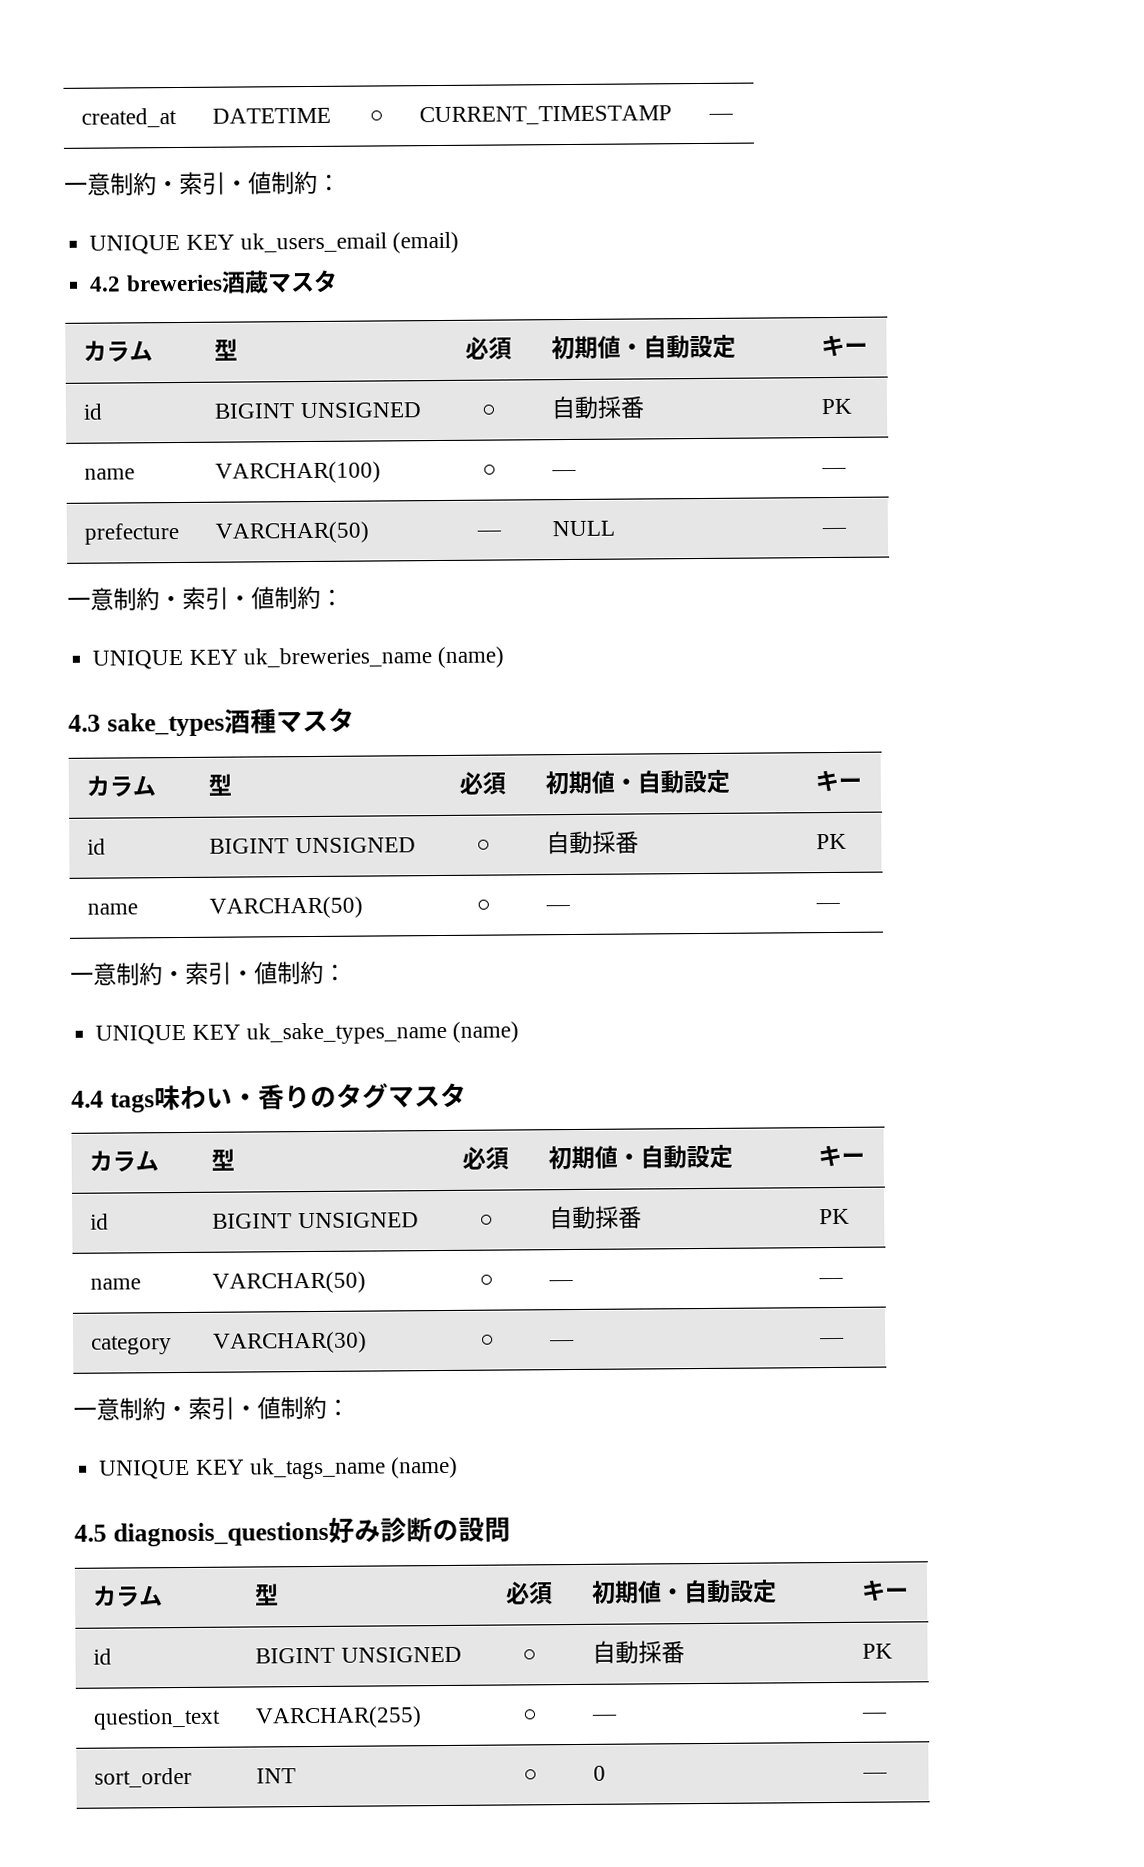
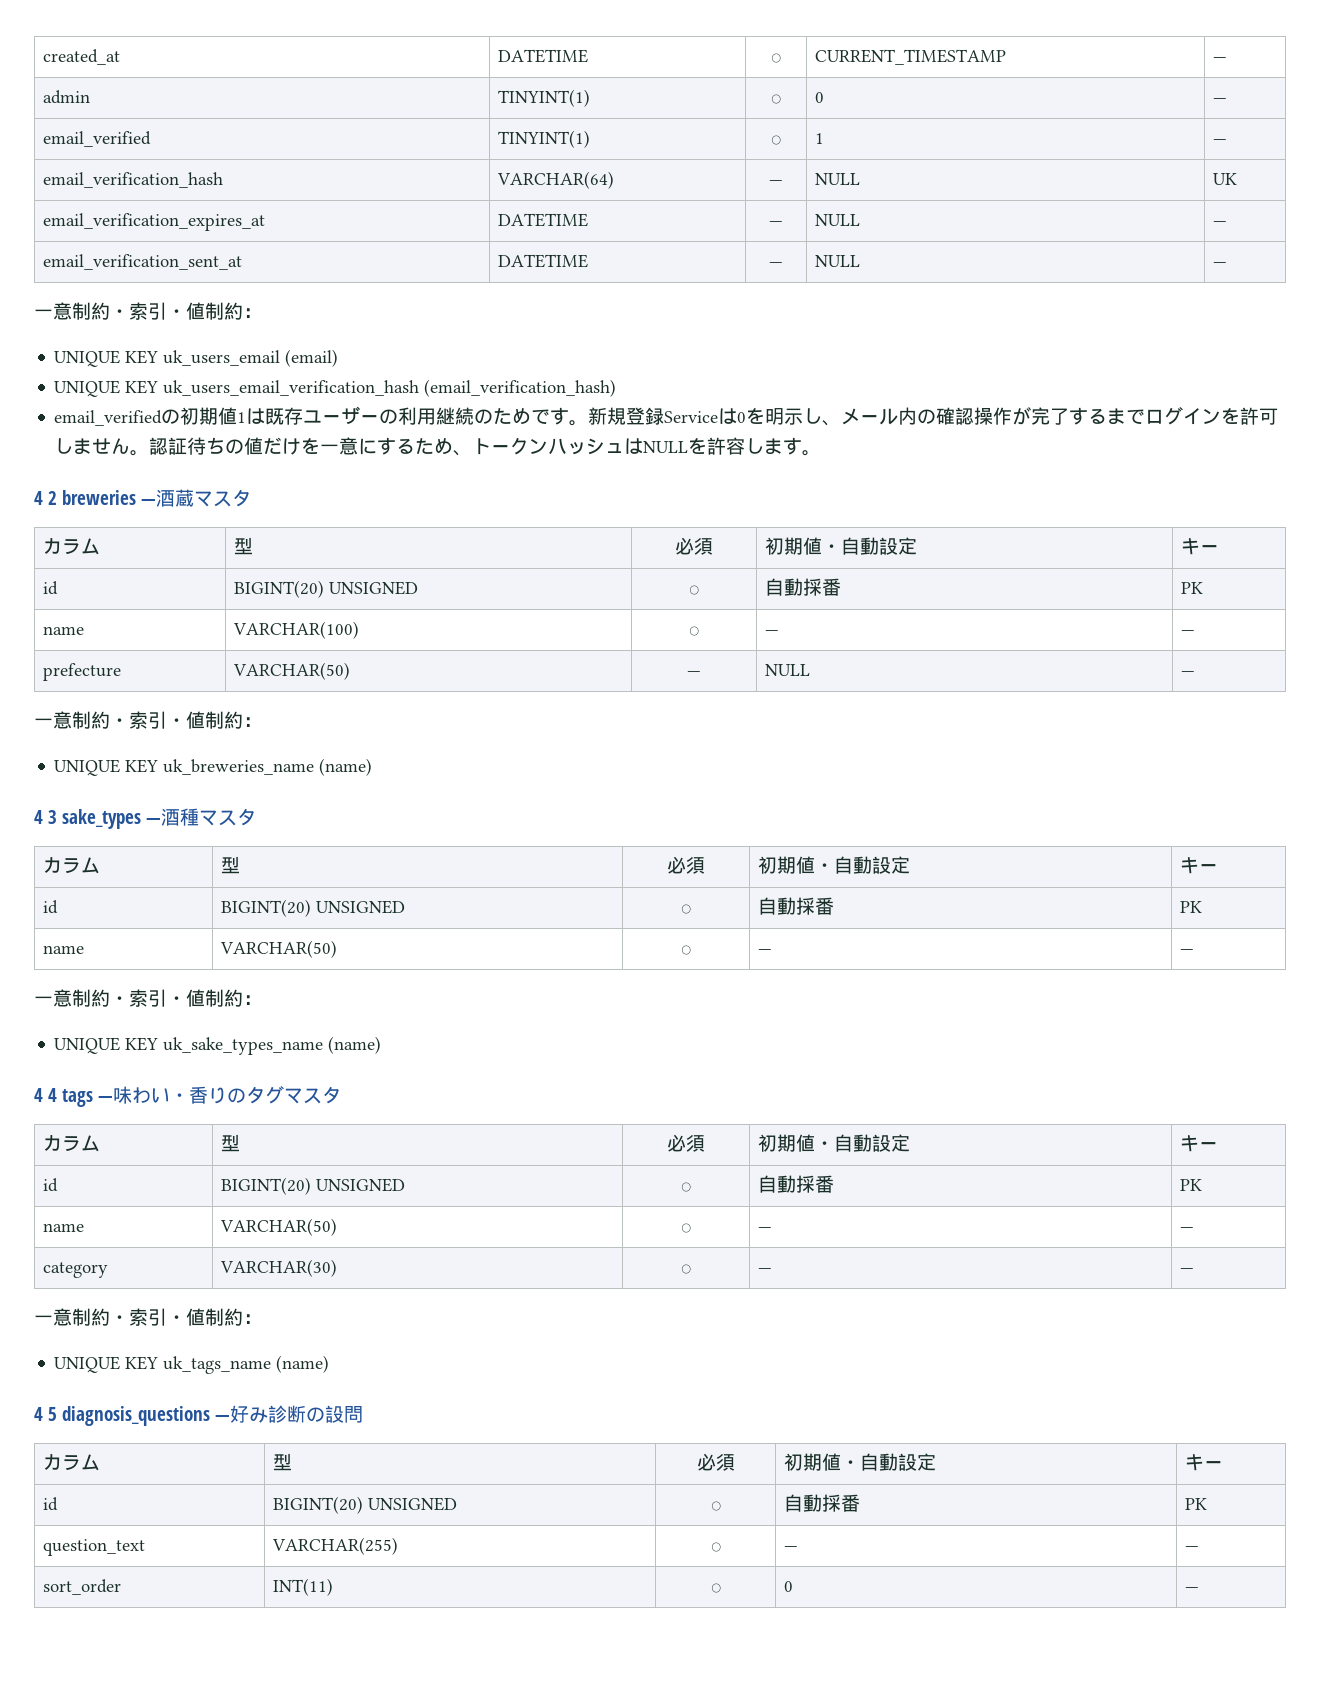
(735, 116) none -> [42,90,90,104] [497,89,590,107] [771,94,781,104] [814,92,824,103] [1212,98,1227,103] [42,131,151,147] [497,130,590,148] [771,135,781,145] [814,133,824,144] [1212,139,1227,144] [42,172,223,188] [496,171,614,189] [769,180,783,185] [814,173,860,185] [1212,173,1237,185] [42,213,265,231] [497,213,588,227] [769,221,783,226] [814,214,860,226] [1212,221,1227,226] [42,254,242,270] [497,254,588,268] [769,262,783,267] [814,255,860,267] [1212,262,1227,267] // admin | TINYINT(1) | ○ | 0 | — // email_verified | TINYINT(1) | ○ | 1 | — // email_verification_hash | VARCHAR(64) | — | NULL | UK // email_verification_expires_at | DATETIME | — | NULL | — // email_verification_sent_at | DATETIME | — | NULL | —
[89,274,223,292] 4.2 breweries -> [54,379,617,397] [54,406,1279,426] [54,437,822,456] [34,490,156,505] UNIQUE KEY uk_users_email_verification_hash (email_verification_hash) // email_verifiedの初期値1は既存ユーザーの利用継続のためです。新規登録Serviceは0を明示し、メール内の確認操作が完了するまでログインを許可しません。認証待ちの値だけを一意にするため、トークンハッシュはNULLを許容します。 // 4 2 breweries —
[214,403,296,419] BIGINT -> [233,580,324,598] BIGINT(20)
[68,712,225,737] 4.3 sake_types -> [34,809,161,829] 4 3 sake_types —
[209,838,290,854] BIGINT -> [220,899,311,917] BIGINT(20)
[71,1090,155,1113] 4.4 tags -> [34,1088,113,1107] 4 4 tags —
[212,1213,293,1229] BIGINT -> [220,1177,311,1195] BIGINT(20)
[74,1521,329,1547] 4.5 diagnosis_questions -> [34,1406,230,1426] 4 5 diagnosis_questions —
[255,1647,336,1664] BIGINT -> [272,1496,363,1514] BIGINT(20)
[256,1768,297,1784] INT -> [272,1578,333,1596] INT(11)

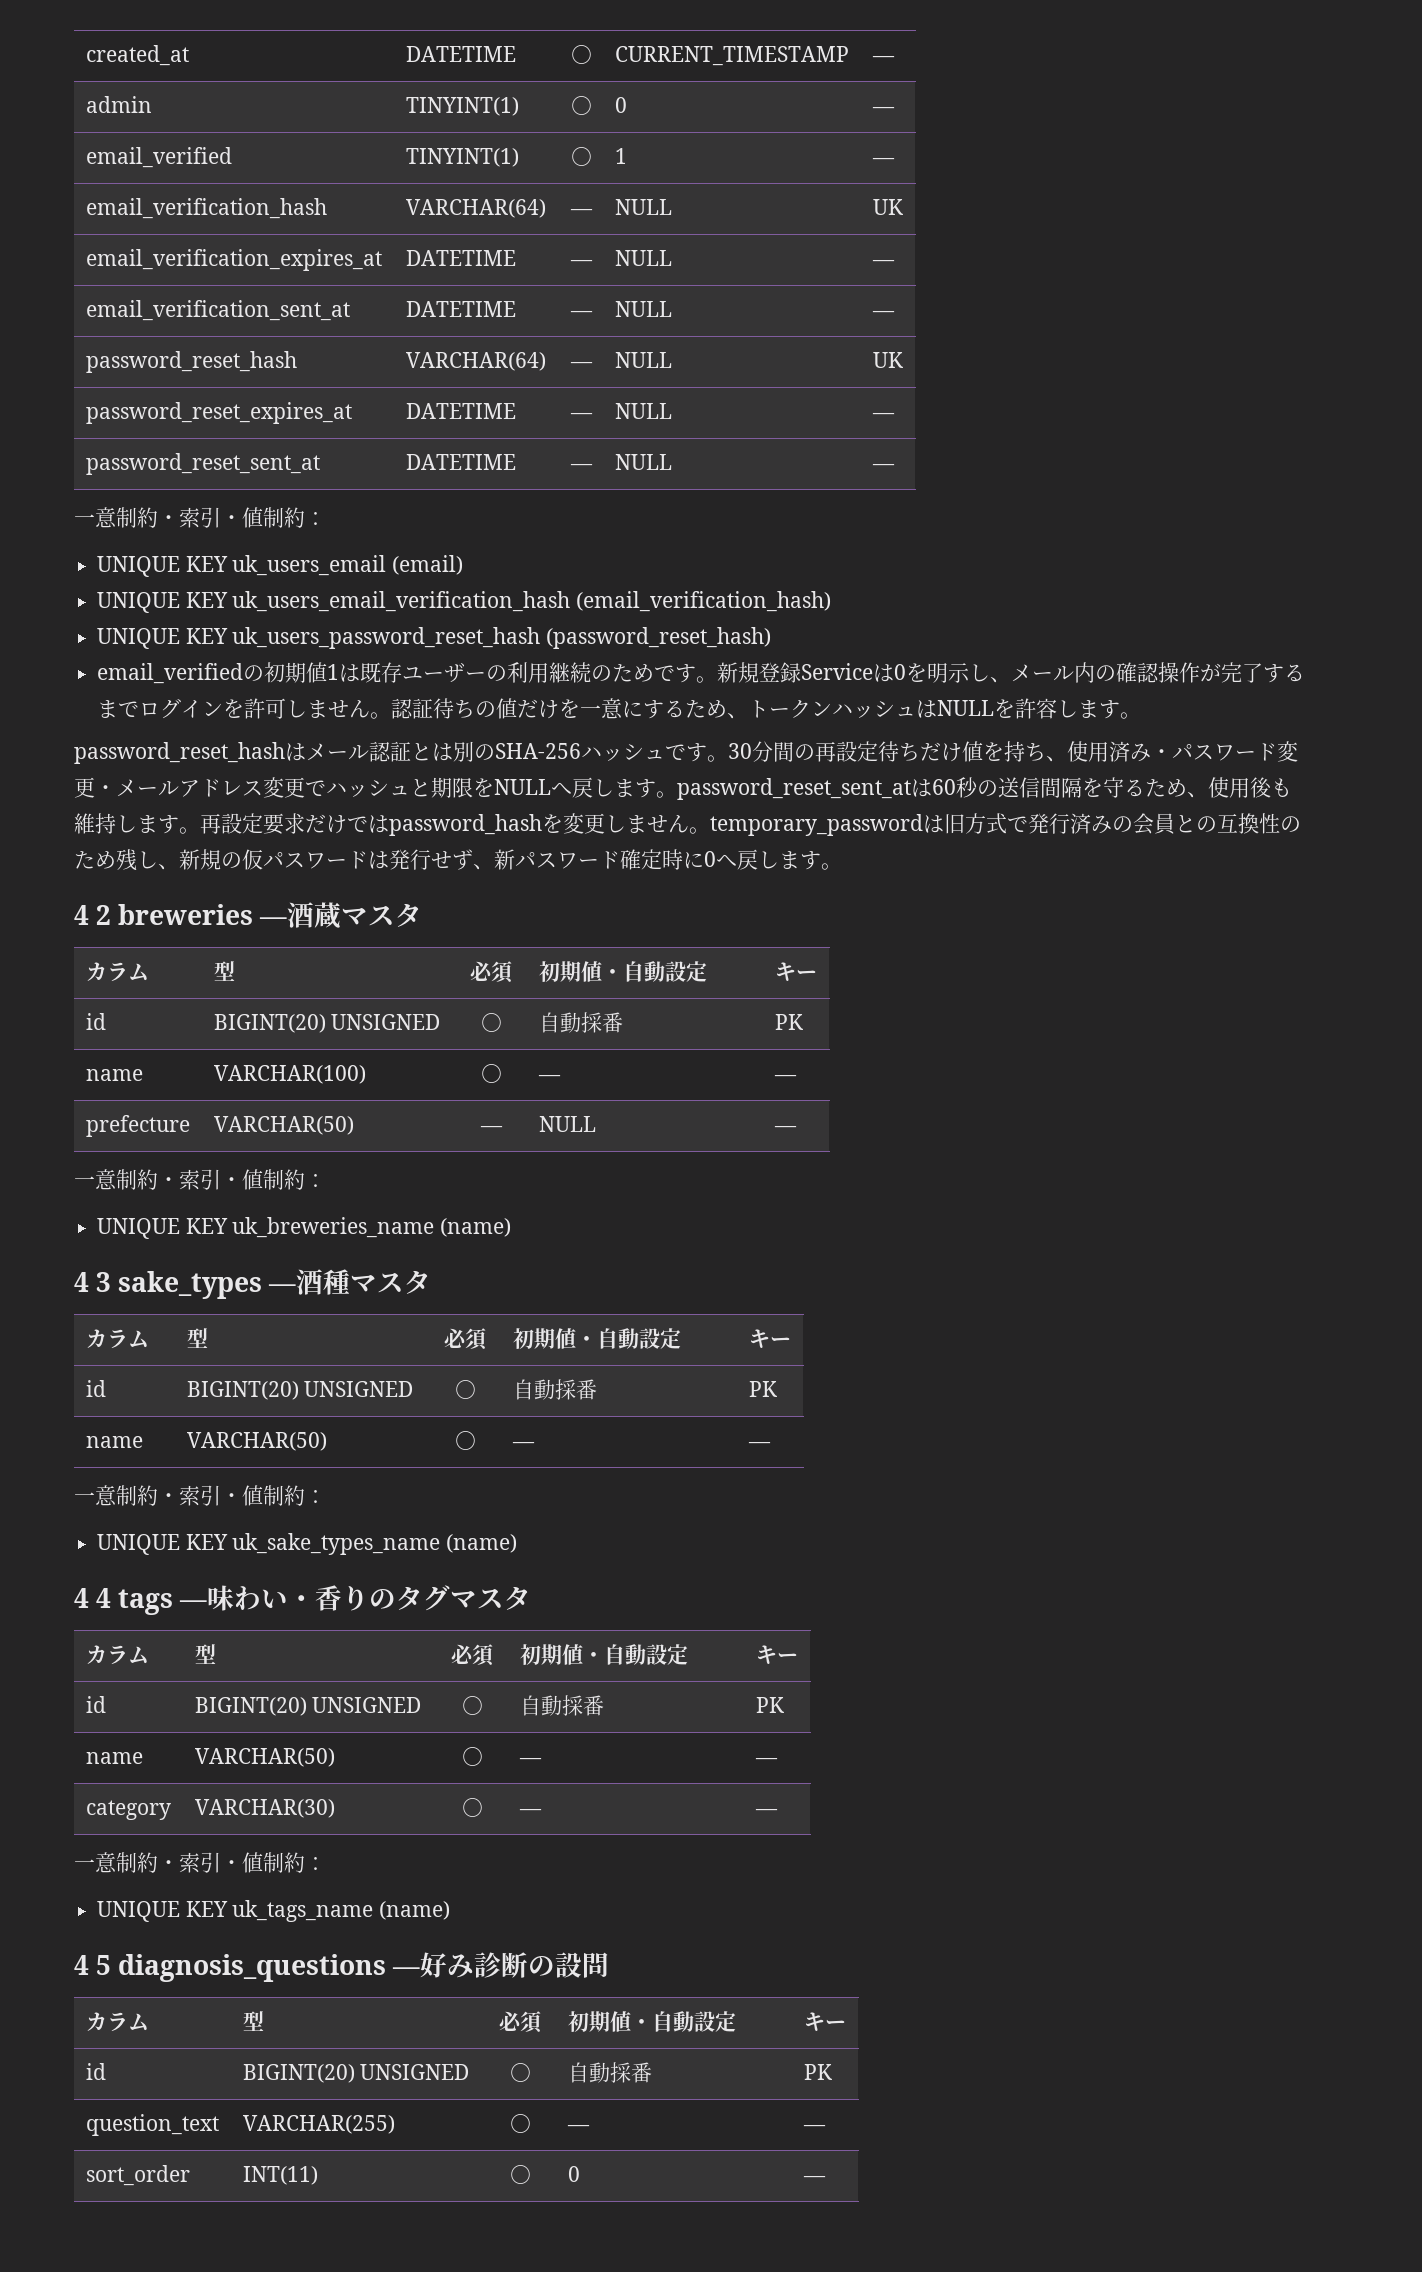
(1227, 264) none -> [85,351,297,373] [405,352,546,371] [569,362,593,368] [614,352,672,368] [872,352,903,368] [85,402,352,424] [405,403,516,419] [569,413,593,419] [614,403,672,419] [871,413,895,419] [85,453,320,475] [405,454,516,470] [569,464,593,470] [614,454,672,470] [871,464,895,470] // password_reset_hash | VARCHAR(64) | — | NULL | UK // password_reset_expires_at | DATETIME | — | NULL | — // password_reset_sent_at | DATETIME | — | NULL | —
(617, 388) none -> [97,627,772,649] // UNIQUE KEY uk_users_password_reset_hash (password_reset_hash)
(822, 453) none -> [74,741,1298,764] [74,777,1292,800] [74,813,1301,836] [74,849,842,871] // password_reset_hashはメール認証とは別のSHA-256ハッシュです。30分間の再設定待ちだけ値を持ち、使用済み・パスワード変更・メールアドレス変更でハッシュと期限をNULLへ戻します。password_reset_sent_atは60秒の送信間隔を守るため、使用後も維持します。再設定要求だけではpassword_hashを変更しません。temporary_passwordは旧方式で発行済みの会員との互換性のため残し、新規の仮パスワードは発行せず、新パスワード確定時に0へ戻します。

